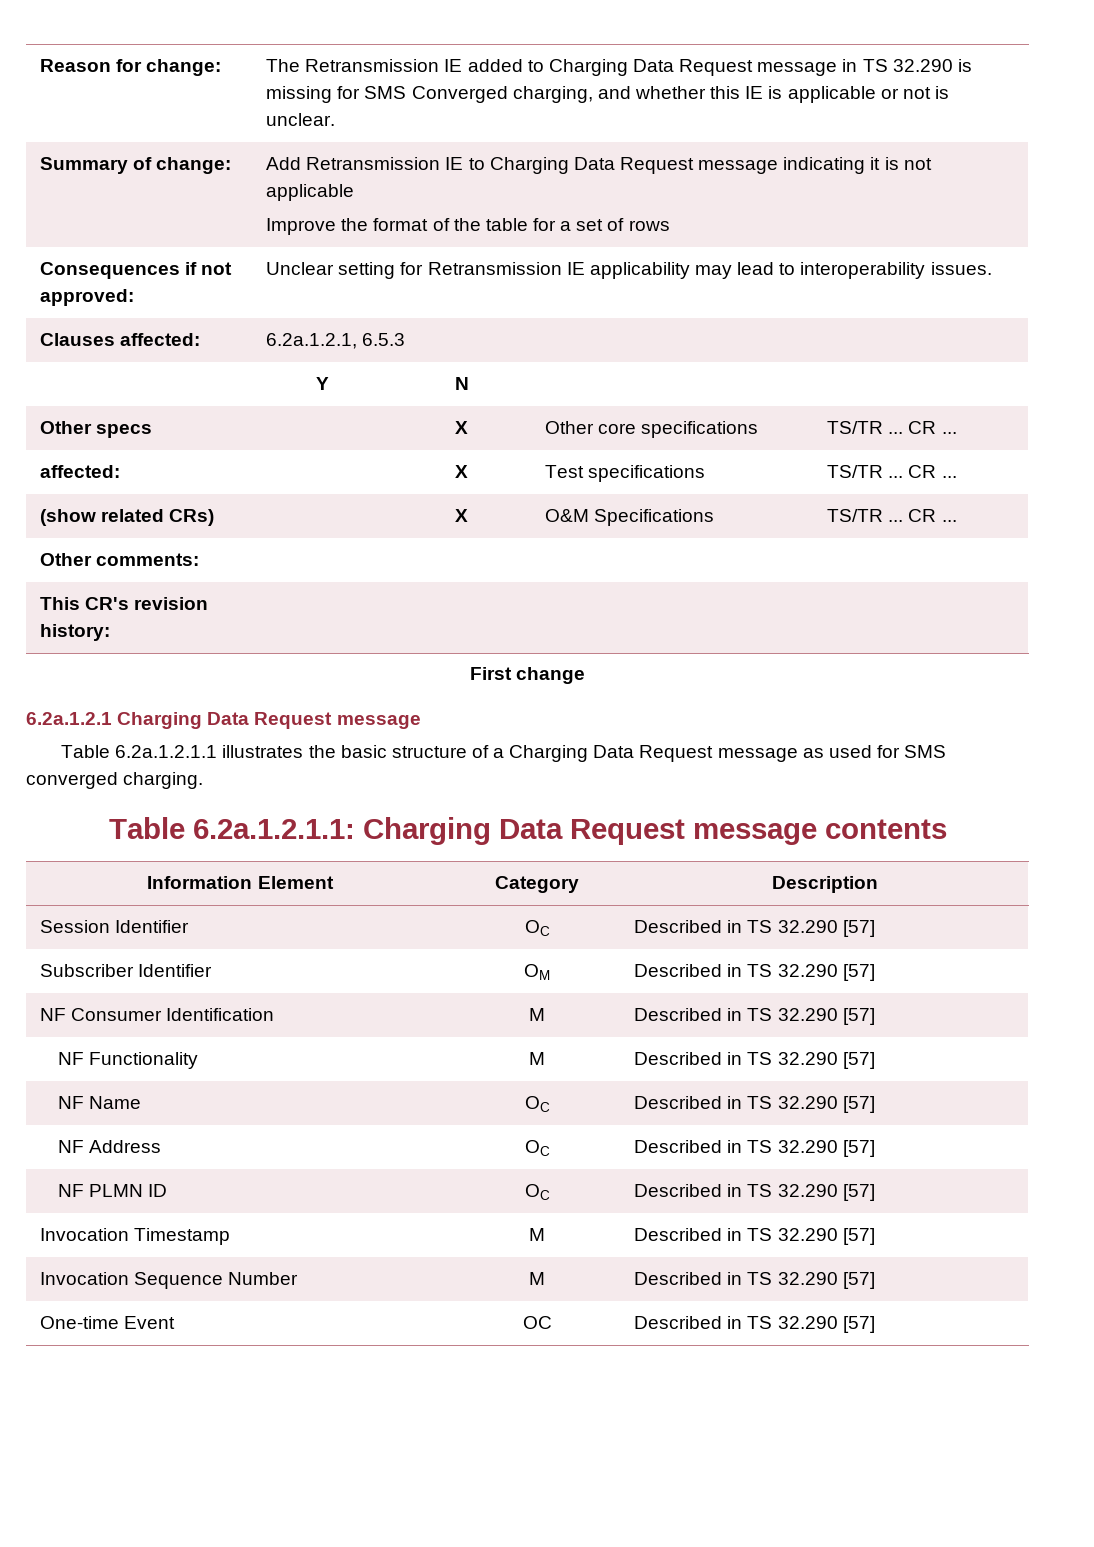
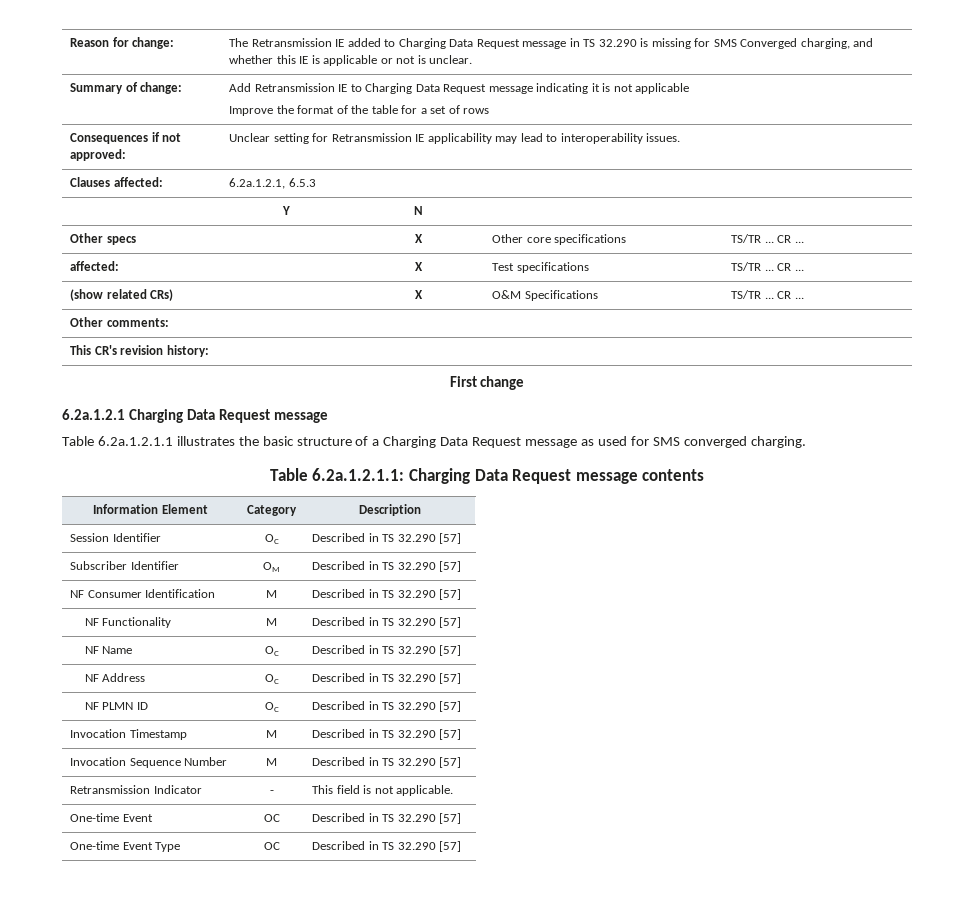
(875, 1280) none -> [70,785,202,794] [269,790,274,794] [312,785,454,796] // Retransmission Indicator | - | This field is not applicable.
(875, 1324) none -> [70,841,181,852] [263,842,280,850] [312,841,462,852] // One-time Event Type | OC | Described in TS 32.290 [57]

